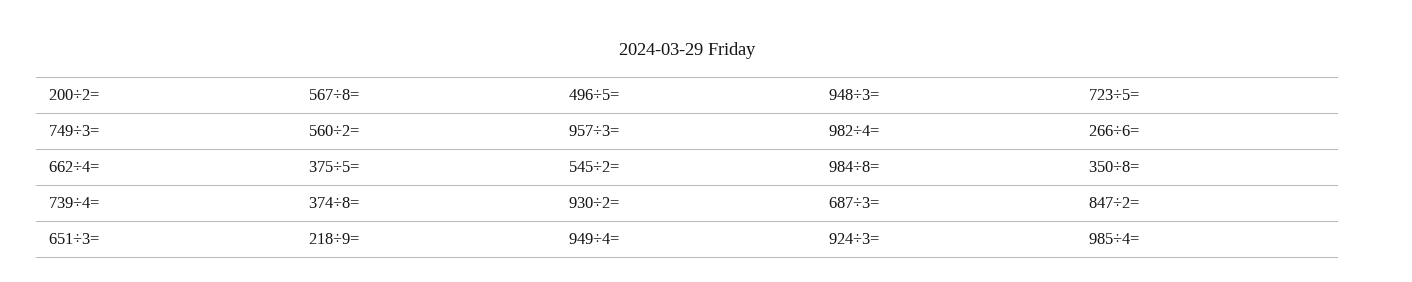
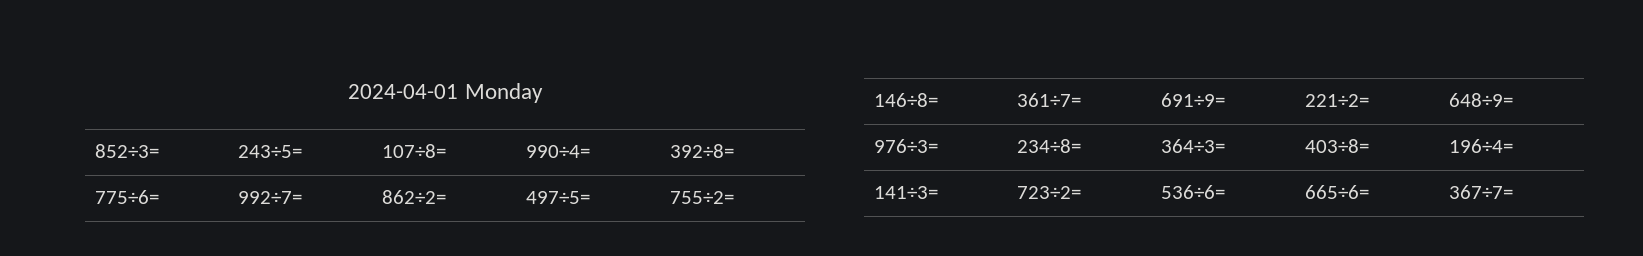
[619,42,756,59] [49,89,100,100] [309,89,360,100] [569,89,620,100] [829,89,880,100] [1089,89,1140,100] [49,125,100,136] [309,125,360,136] [569,125,620,136] [829,125,880,136] [1089,125,1140,136] [49,161,100,172] [309,161,360,172] [569,161,620,172] [829,161,880,172] [1089,161,1140,172] [49,197,100,208] [309,197,360,208] [569,197,620,208] [829,197,880,208] [1089,197,1140,208] [49,233,100,244] [309,233,360,244] [569,233,620,244] [829,233,880,244] [1089,233,1140,244] 2024-03-29 Friday // 200÷2= | 567÷8= | 496÷5= | 948÷3= | 723÷5= // 749÷3= | 560÷2= | 957÷3= | 982÷4= | 266÷6= // 662÷4= | 375÷5= | 545÷2= | 984÷8= | 350÷8= // 739÷4= | 374÷8= | 930÷2= | 687÷3= | 847÷2= // 651÷3= | 218÷9= | 949÷4= | 924÷3= | 985÷4= -> [348,83,543,103] [94,144,159,158] [237,145,302,158] [381,144,446,158] [525,145,590,158] [669,144,734,158] [94,190,159,204] [237,191,302,204] [381,190,446,204] [525,191,590,204] [669,191,734,204] [873,93,938,107] [1016,93,1081,107] [1160,93,1225,107] [1304,94,1369,107] [1448,93,1513,107] [873,139,938,153] [1016,139,1081,153] [1160,139,1225,153] [1304,139,1369,153] [1448,139,1513,153] [873,186,938,199] [1016,186,1081,199] [1160,185,1225,199] [1304,185,1369,199] [1448,185,1513,199] 2024-04-01 Monday // 852÷3= | 243÷5= | 107÷8= | 990÷4= | 392÷8= // 775÷6= | 992÷7= | 862÷2= | 497÷5= | 755÷2= // 146÷8= | 361÷7= | 691÷9= | 221÷2= | 648÷9= // 976÷3= | 234÷8= | 364÷3= | 403÷8= | 196÷4= // 141÷3= | 723÷2= | 536÷6= | 665÷6= | 367÷7=

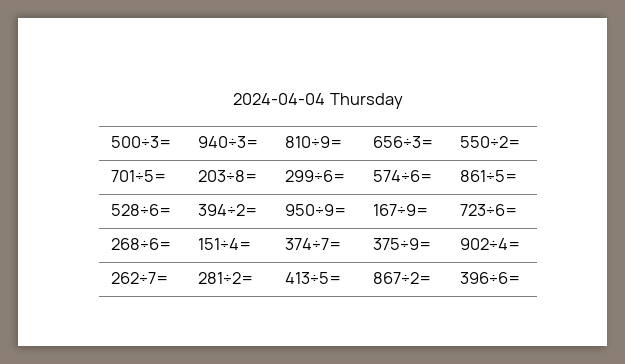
[348,83,543,103] [94,144,159,158] [237,145,302,158] [381,144,446,158] [525,145,590,158] [669,144,734,158] [94,190,159,204] [237,191,302,204] [381,190,446,204] [525,191,590,204] [669,191,734,204] [873,93,938,107] [1016,93,1081,107] [1160,93,1225,107] [1304,94,1369,107] [1448,93,1513,107] [873,139,938,153] [1016,139,1081,153] [1160,139,1225,153] [1304,139,1369,153] [1448,139,1513,153] [873,186,938,199] [1016,186,1081,199] [1160,185,1225,199] [1304,185,1369,199] [1448,185,1513,199] 2024-04-01 Monday // 852÷3= | 243÷5= | 107÷8= | 990÷4= | 392÷8= // 775÷6= | 992÷7= | 862÷2= | 497÷5= | 755÷2= // 146÷8= | 361÷7= | 691÷9= | 221÷2= | 648÷9= // 976÷3= | 234÷8= | 364÷3= | 403÷8= | 196÷4= // 141÷3= | 723÷2= | 536÷6= | 665÷6= | 367÷7= -> [233,93,403,109] [111,136,172,148] [198,136,259,148] [285,136,343,148] [373,136,434,148] [460,136,521,148] [111,170,167,182] [198,170,258,182] [285,170,346,182] [373,170,433,182] [460,170,518,182] [111,204,172,216] [198,204,258,216] [285,204,347,216] [373,204,429,216] [460,204,518,216] [111,238,172,250] [198,238,252,250] [285,238,342,250] [373,238,432,250] [460,238,521,250] [111,272,169,284] [198,272,254,284] [285,272,342,284] [373,272,432,284] [460,272,521,284] 2024-04-04 Thursday // 500÷3= | 940÷3= | 810÷9= | 656÷3= | 550÷2= // 701÷5= | 203÷8= | 299÷6= | 574÷6= | 861÷5= // 528÷6= | 394÷2= | 950÷9= | 167÷9= | 723÷6= // 268÷6= | 151÷4= | 374÷7= | 375÷9= | 902÷4= // 262÷7= | 281÷2= | 413÷5= | 867÷2= | 396÷6=

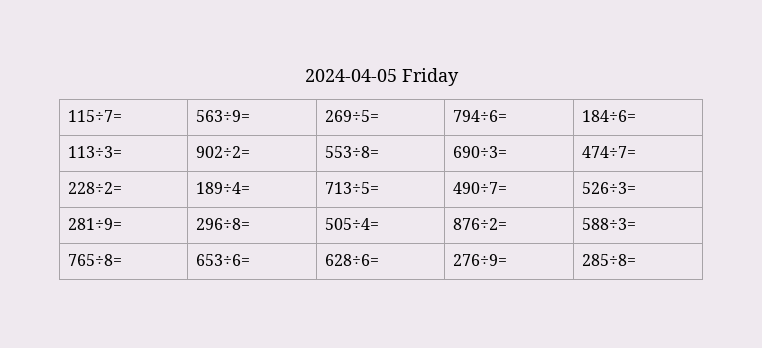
[233,93,403,109] [111,136,172,148] [198,136,259,148] [285,136,343,148] [373,136,434,148] [460,136,521,148] [111,170,167,182] [198,170,258,182] [285,170,346,182] [373,170,433,182] [460,170,518,182] [111,204,172,216] [198,204,258,216] [285,204,347,216] [373,204,429,216] [460,204,518,216] [111,238,172,250] [198,238,252,250] [285,238,342,250] [373,238,432,250] [460,238,521,250] [111,272,169,284] [198,272,254,284] [285,272,342,284] [373,272,432,284] [460,272,521,284] 2024-04-04 Thursday // 500÷3= | 940÷3= | 810÷9= | 656÷3= | 550÷2= // 701÷5= | 203÷8= | 299÷6= | 574÷6= | 861÷5= // 528÷6= | 394÷2= | 950÷9= | 167÷9= | 723÷6= // 268÷6= | 151÷4= | 374÷7= | 375÷9= | 902÷4= // 262÷7= | 281÷2= | 413÷5= | 867÷2= | 396÷6= -> [304,68,459,86] [67,110,122,122] [195,110,250,122] [324,110,379,122] [452,110,507,122] [581,110,636,122] [67,146,122,158] [195,146,250,158] [324,146,379,158] [452,146,507,158] [581,146,636,158] [67,182,122,194] [195,182,250,194] [324,182,379,194] [452,182,507,194] [581,182,636,194] [67,218,122,230] [195,218,250,230] [324,218,379,230] [452,218,507,230] [581,218,636,230] [67,254,122,266] [195,254,250,266] [324,254,379,266] [452,254,507,266] [581,254,636,266] 2024-04-05 Friday // 115÷7= | 563÷9= | 269÷5= | 794÷6= | 184÷6= // 113÷3= | 902÷2= | 553÷8= | 690÷3= | 474÷7= // 228÷2= | 189÷4= | 713÷5= | 490÷7= | 526÷3= // 281÷9= | 296÷8= | 505÷4= | 876÷2= | 588÷3= // 765÷8= | 653÷6= | 628÷6= | 276÷9= | 285÷8=

